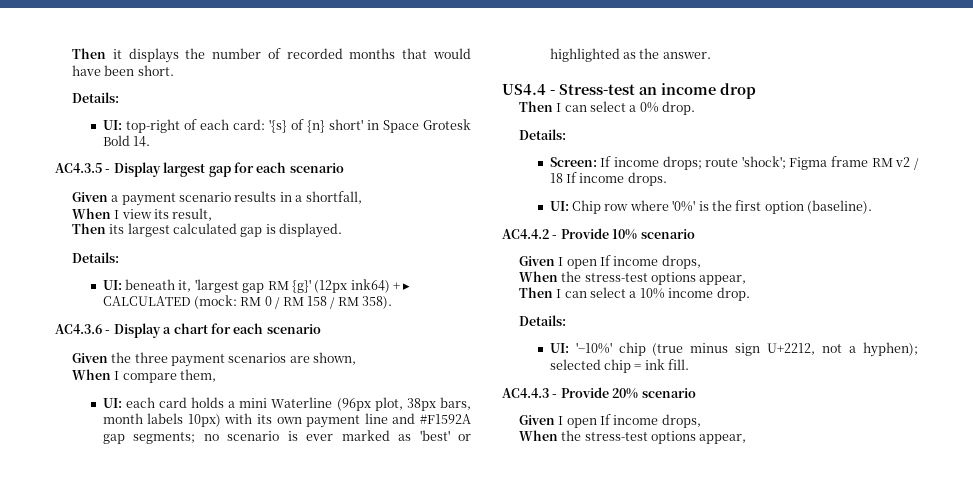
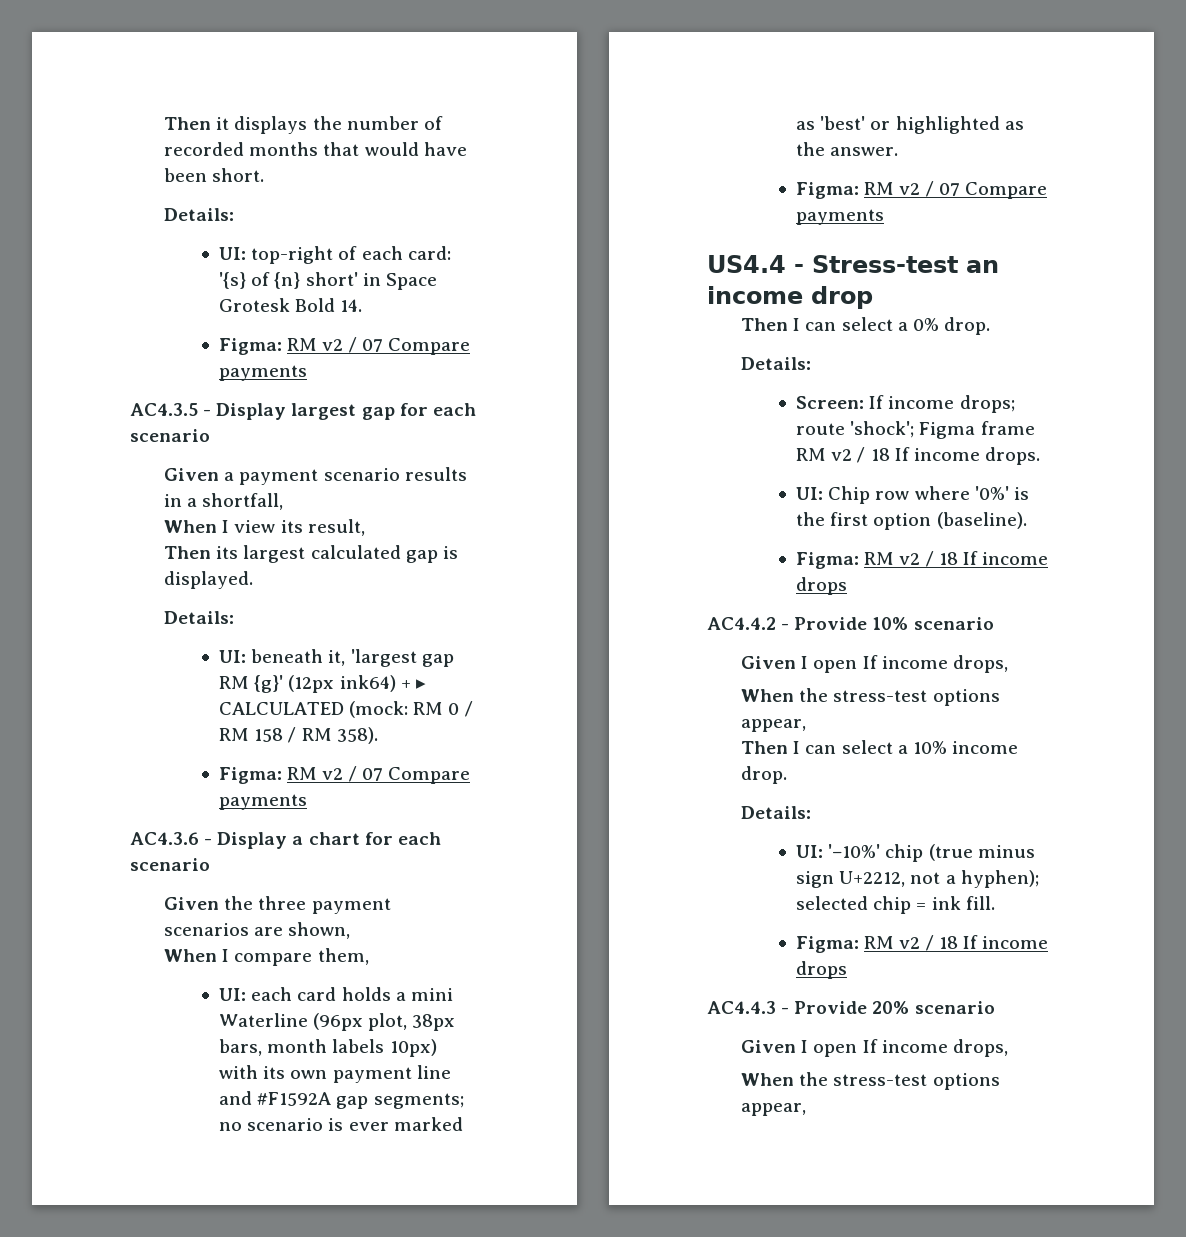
(151, 141) none -> [219,337,470,355] [219,365,308,381] // Figma: RM v2 / 07 Compare payments
(393, 302) none -> [219,766,470,784] [219,794,308,810] // Figma: RM v2 / 07 Compare payments
(711, 55) none -> [796,181,1047,199] [796,209,885,225] // Figma: RM v2 / 07 Compare payments
(873, 207) none -> [796,551,1048,569] [796,577,848,595] // Figma: RM v2 / 18 If income drops
(690, 364) none -> [796,935,1048,953] [796,961,848,979] // Figma: RM v2 / 18 If income drops

